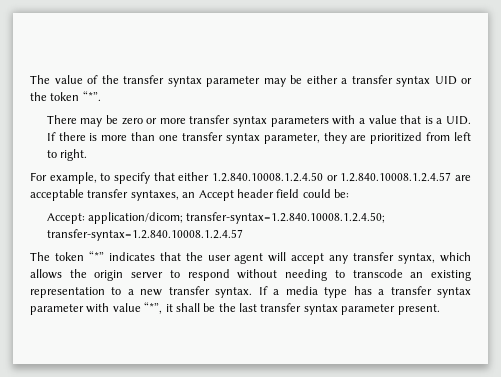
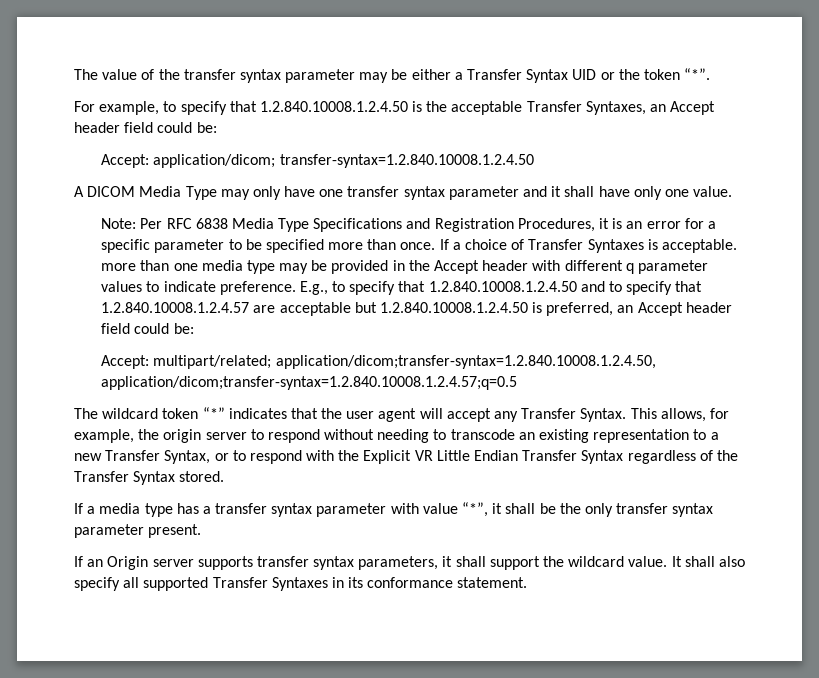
[351,75,430,87] transfer syntax -> [467,69,569,83] Transfer Syntax
[46,115,472,127] [46,132,472,144] [46,149,88,161] // There may be zero or more transfer syntax parameters with a value that is a UID. If there is more than one transfer syntax parameter, they are prioritized from left to right. -> (711, 74) none
[178,172,472,182] [30,189,179,201] either 1.2.840.10008.1.2.4.50 or 1.2.840.10008.1.2.4.57 are acceptable transfer syntaxes, -> [259,101,646,115] 1.2.840.10008.1.2.4.50 is the acceptable Transfer Syntaxes,
[186,212,386,224] [46,229,243,241] [30,252,50,261] transfer-syntax=1.2.840.10008.1.2.4.50; transfer-syntax=1.2.840.10008.1.2.4.57 // The -> [279,154,534,168] [74,186,733,200] [101,218,716,232] [101,239,737,253] [101,260,708,274] [101,281,703,295] [101,302,732,316] [101,323,194,334] [101,355,656,369] [101,376,518,390] [74,408,159,419] transfer-syntax=1.2.840.10008.1.2.4.50 // A DICOM Media Type may only have one transfer syntax parameter and it shall have only one value. // Note: Per RFC 6838 Media Type Specifications and Registration Procedures, it is an error for a specific parameter to be specified more than once. If a choice of Transfer Syntaxes is acceptable. more than one media type may be provided in the Accept header with different q parameter values to indicate preference. E.g., to specify that 1.2.840.10008.1.2.4.50 and to specify that 1.2.840.10008.1.2.4.57 are acceptable but 1.2.840.10008.1.2.4.50 is preferred, an Accept header field could be: // Accept: multipart/related; application/dicom;transfer-syntax=1.2.840.10008.1.2.4.50, application/dicom;transfer-syntax=1.2.840.10008.1.2.4.57;q=0.5 // The wildcard
[353,252,471,264] [30,269,62,279] transfer syntax, which allows -> [521,408,729,422] [74,429,134,443] Transfer Syntax. This allows, for example,
[168,286,253,298] transfer syntax. -> [105,450,738,464] [74,471,225,485] Transfer Syntax, or to respond with the Explicit VR Little Endian Transfer Syntax regardless of the Transfer Syntax stored. //
[239,303,257,312] last -> [584,503,613,517] only
(440, 309) none -> [74,556,745,570] [74,577,528,591] // If an Origin server supports transfer syntax parameters, it shall support the wildcard value. It shall also specify all supported Transfer Syntaxes in its conformance statement.

